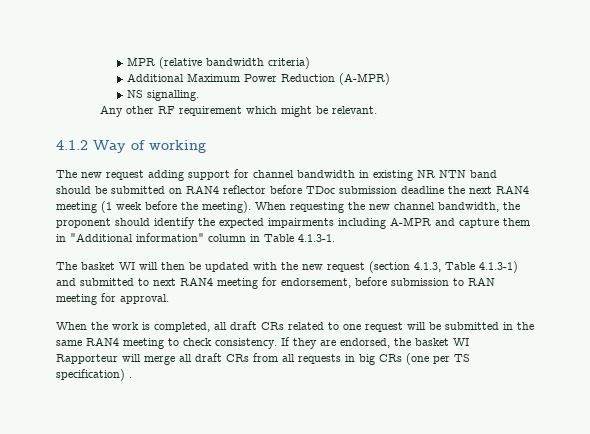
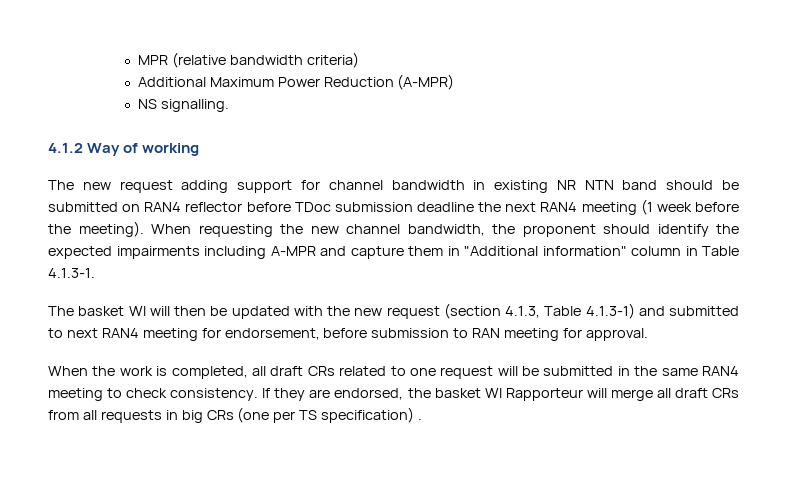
[99,105,377,117] // Any other RF requirement which might be relevant. -> (229, 105) none

